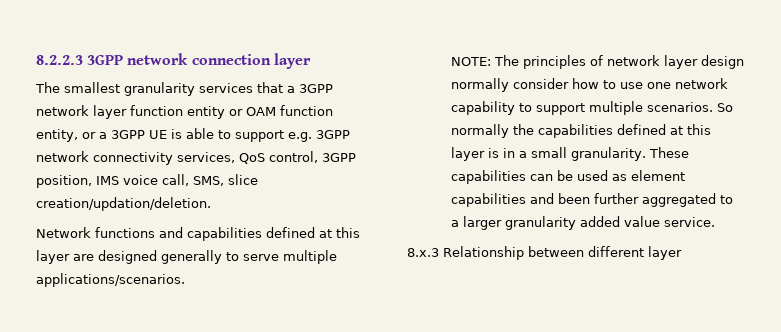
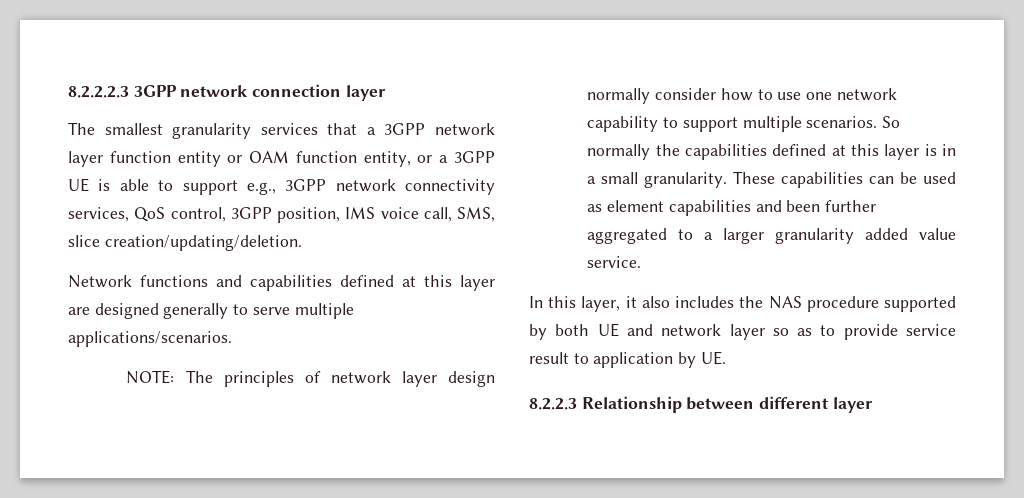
[36,55,83,65] 8.2.2.3 -> [68,86,129,98] 8.2.2.2.3
[288,132,312,142] e.g. -> [246,182,276,195] e.g.,
[36,197,211,211] creation/updation/deletion. -> [104,235,302,251] creation/updating/deletion.
[407,248,439,257] 8.x.3 -> [529,296,956,312] [529,323,956,340] [529,351,726,368] [529,398,577,410] In this layer, it also includes the NAS procedure supported by both UE and network layer so as to provide service result to application by UE. // 8.2.2.3

